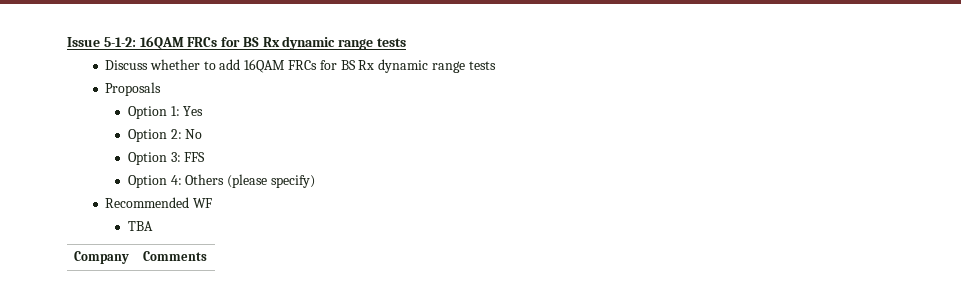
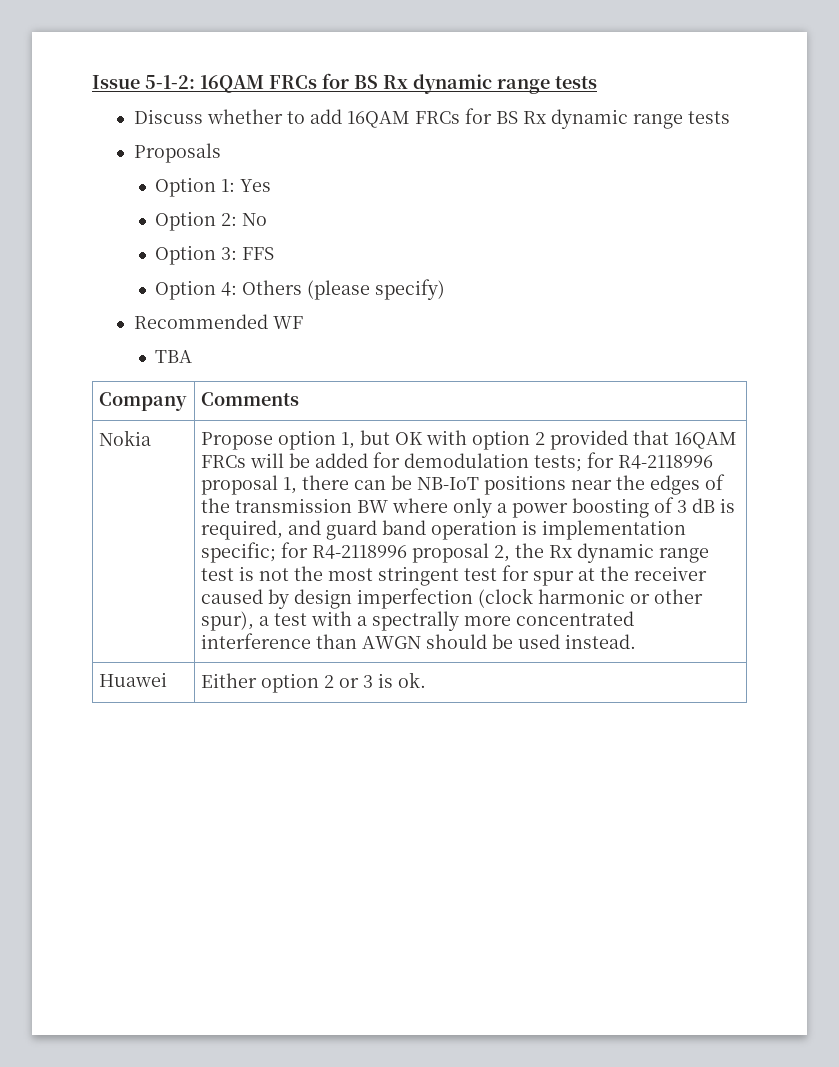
(207, 256) none -> [99,430,152,446] [201,430,738,450] [201,452,714,472] [201,474,726,495] [201,497,736,518] [201,520,687,540] [201,542,710,563] [201,565,708,586] [201,588,704,609] [201,611,635,631] [201,633,637,649] [99,672,168,687] [201,672,427,693] // Nokia | Propose option 1, but OK with option 2 provided that 16QAM FRCs will be added for demodulation tests; for R4-2118996 proposal 1, there can be NB-IoT positions near the edges of the transmission BW where only a power boosting of 3 dB is required, and guard band operation is implementation specific; for R4-2118996 proposal 2, the Rx dynamic range test is not the most stringent test for spur at the receiver caused by design imperfection (clock harmonic or other spur), a test with a spectrally more concentrated interference than AWGN should be used instead. // Huawei | Either option 2 or 3 is ok.

